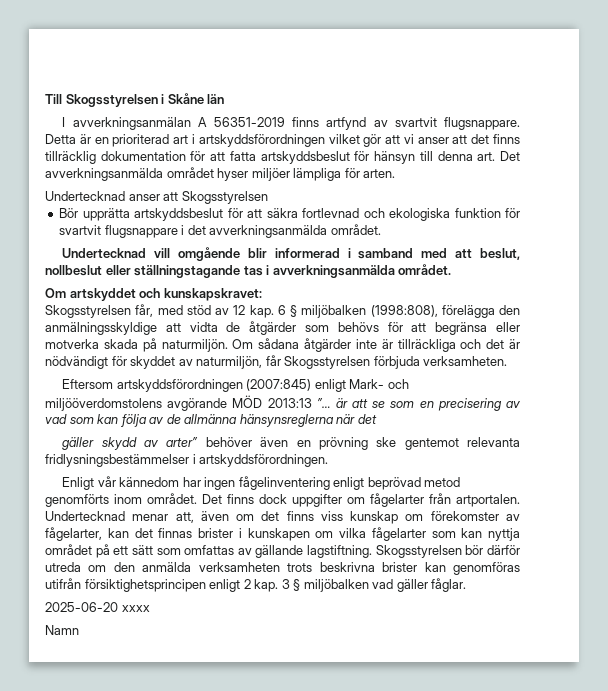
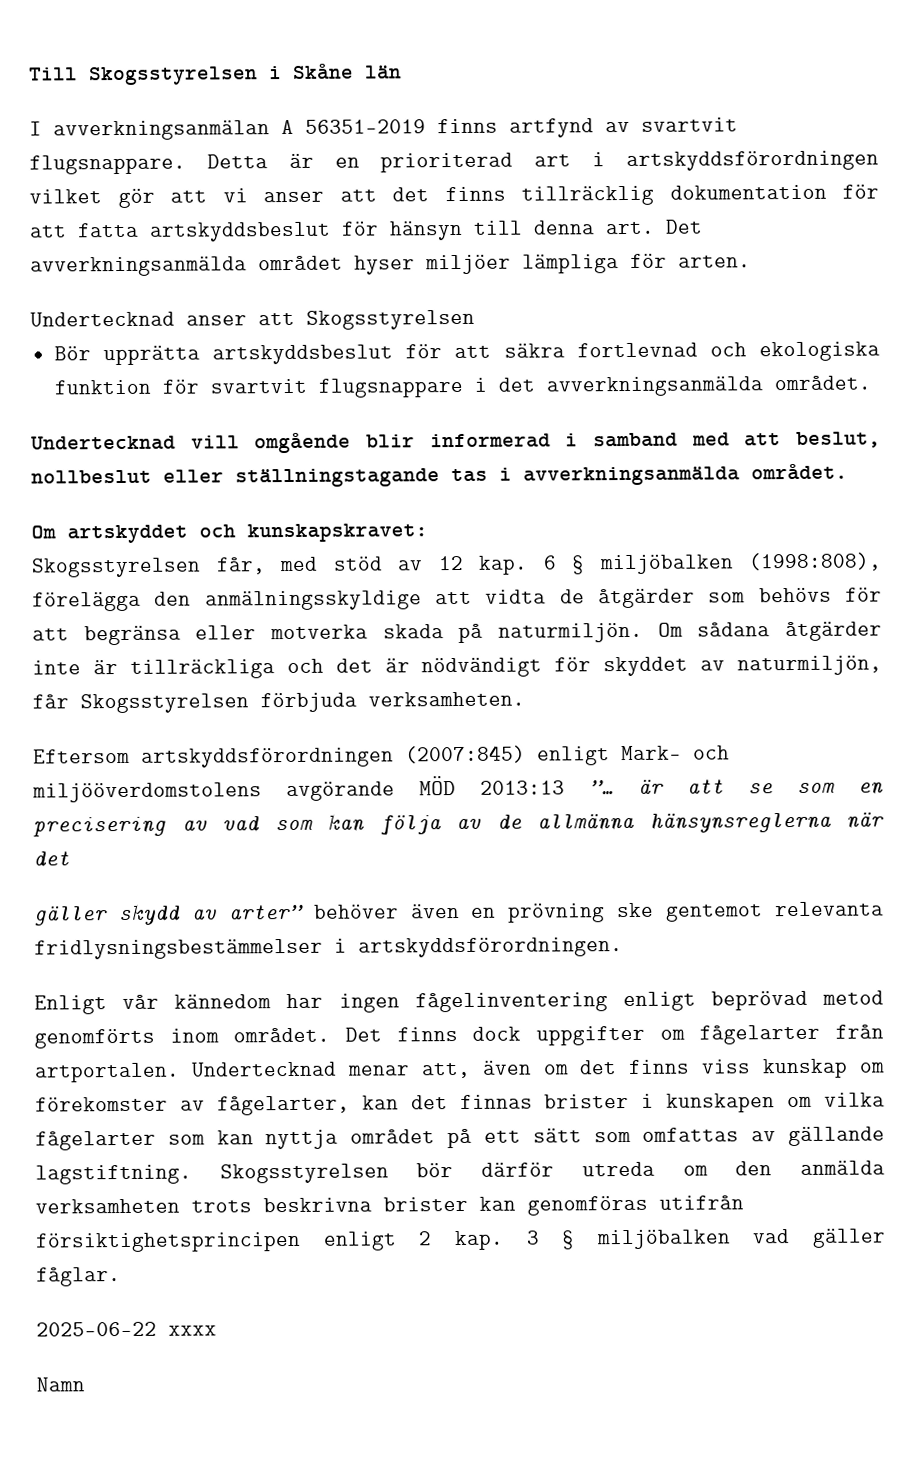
[45,602,118,612] 2025-06-20 -> [36,1321,157,1337] 2025-06-22

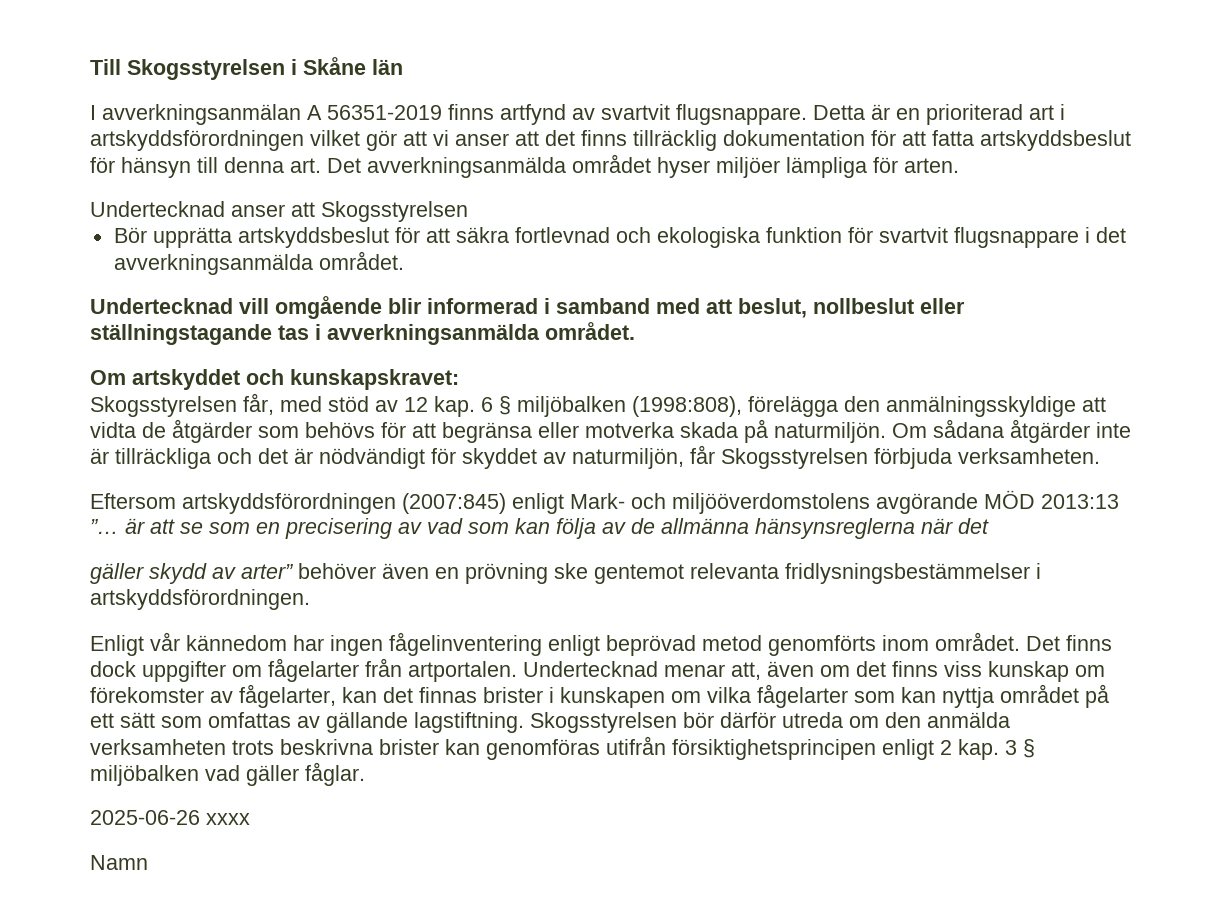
[36,1321,157,1337] 2025-06-22 -> [90,810,200,825] 2025-06-26

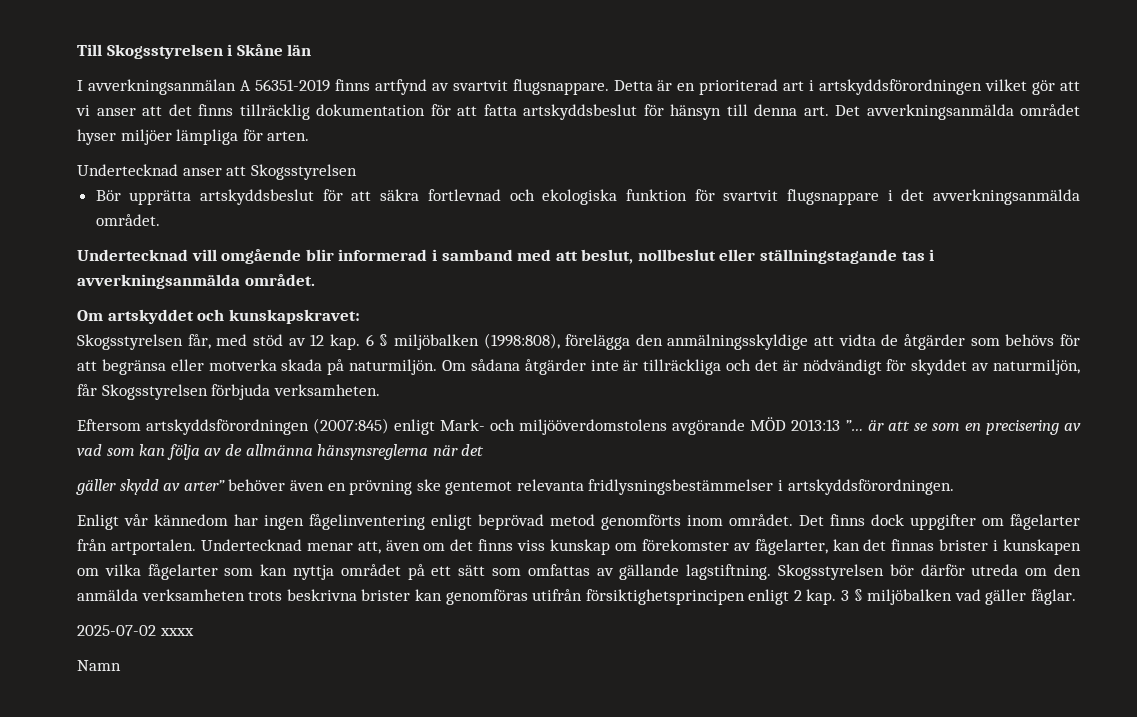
[90,810,200,825] 2025-06-26 -> [77,625,156,636] 2025-07-02

